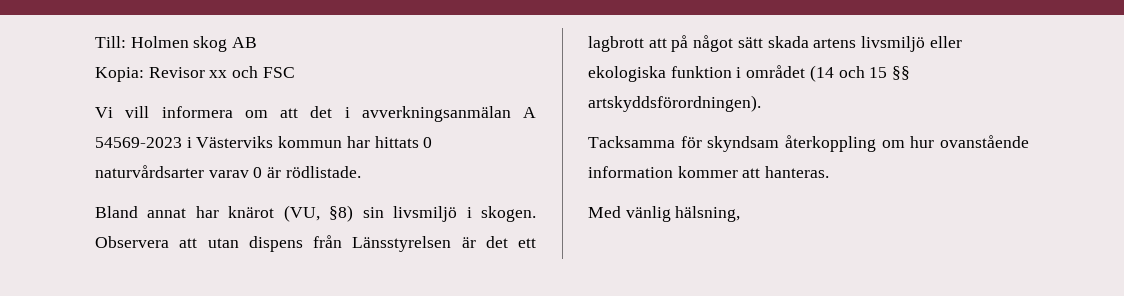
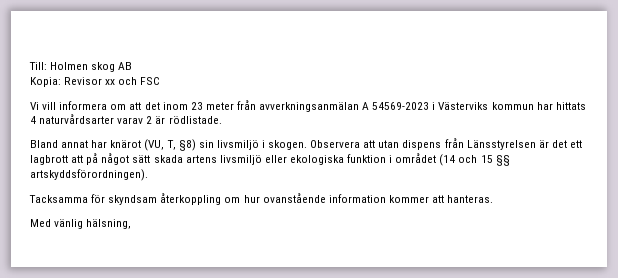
[344,107,350,118] i -> [162,100,256,110] inom 23 meter från
[423,137,433,148] 0 -> [30,116,36,124] 4
[253,167,263,178] 0 -> [146,116,153,124] 2
(320, 213) none -> [166,140,176,150] T,

